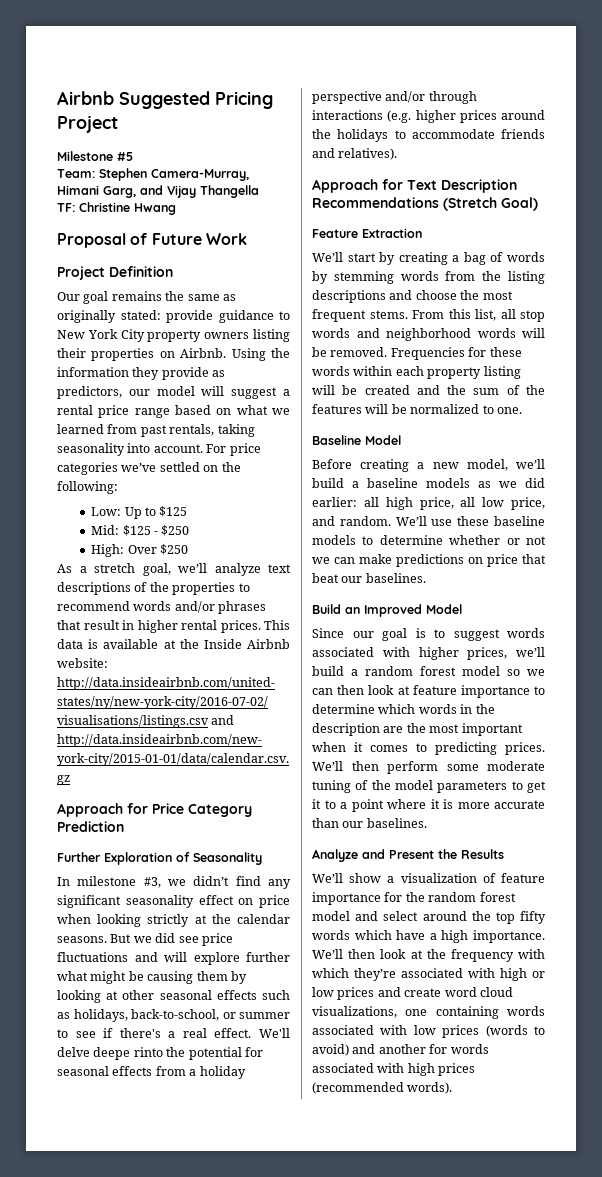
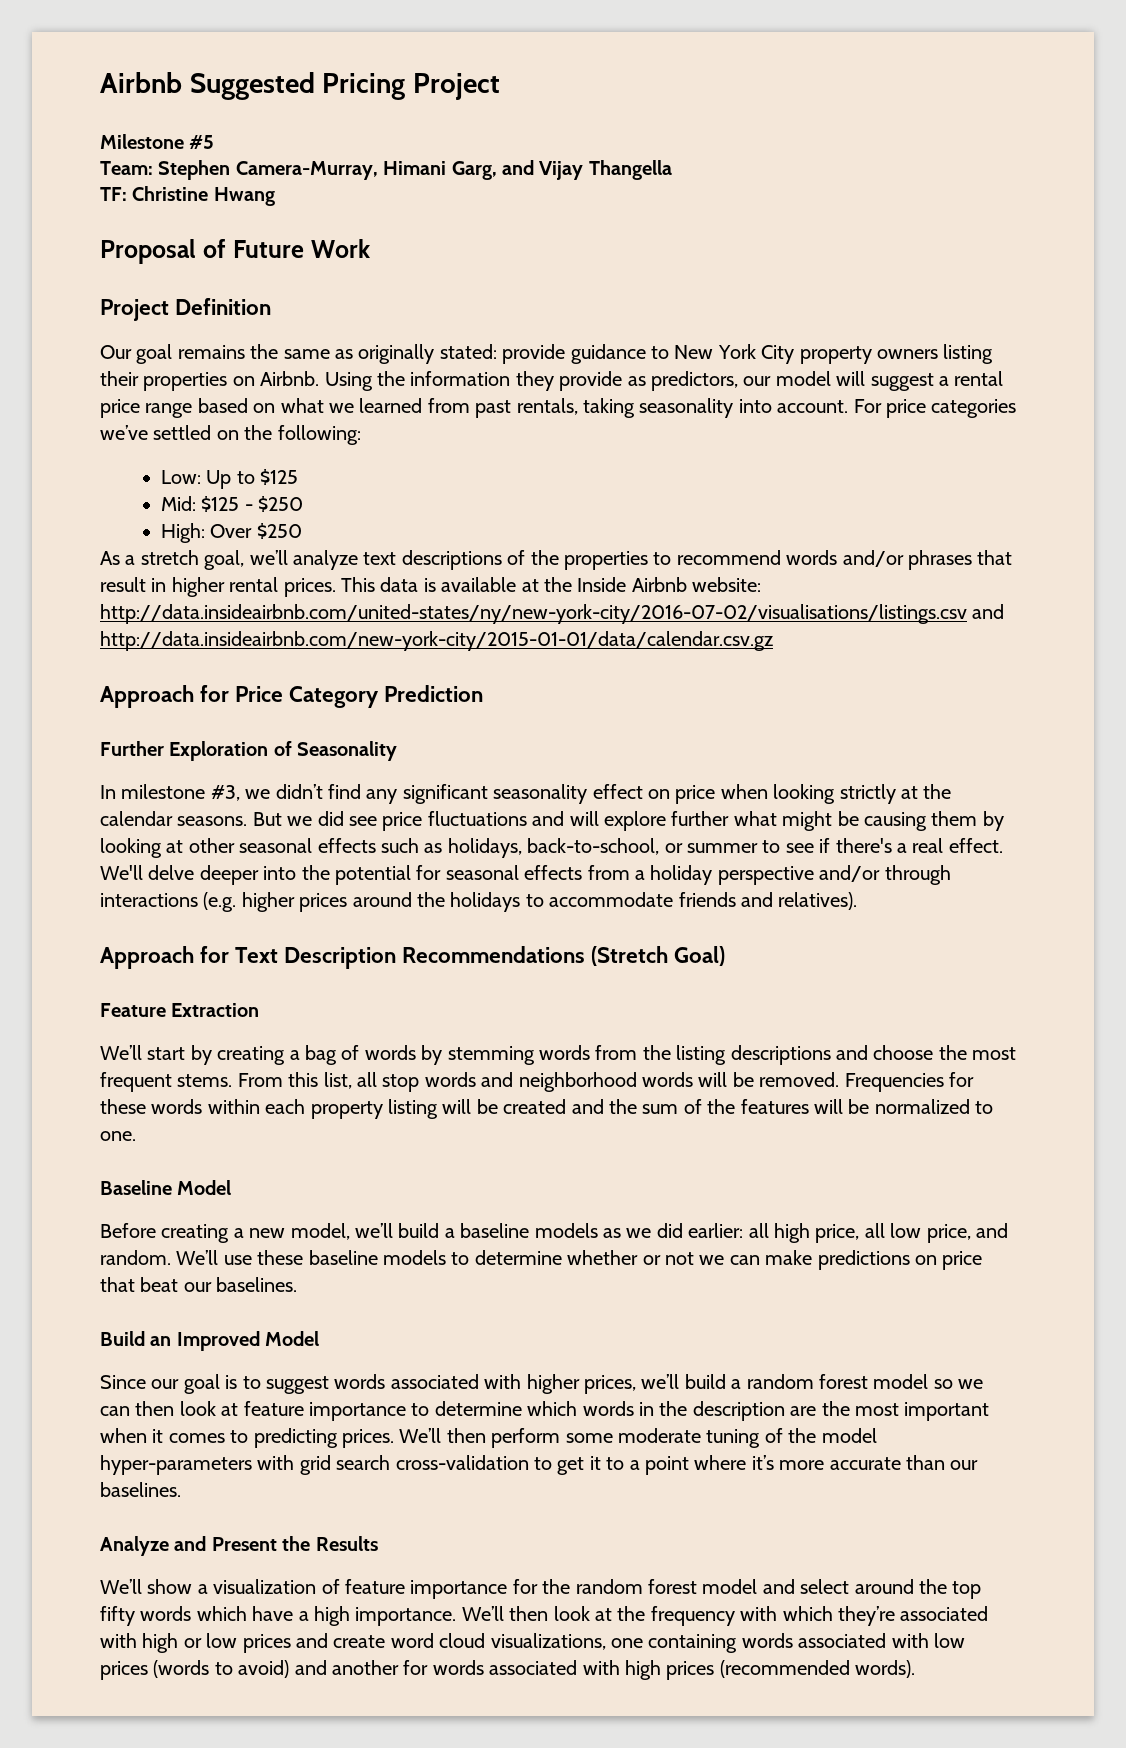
[93,1047,163,1060] deepe rinto -> [199,865,297,885] deeper into
[437,781,508,793] parameters -> [100,1455,529,1475] hyper-parameters with grid search cross-validation
[430,799,453,809] it is -> [751,1455,774,1470] it’s

